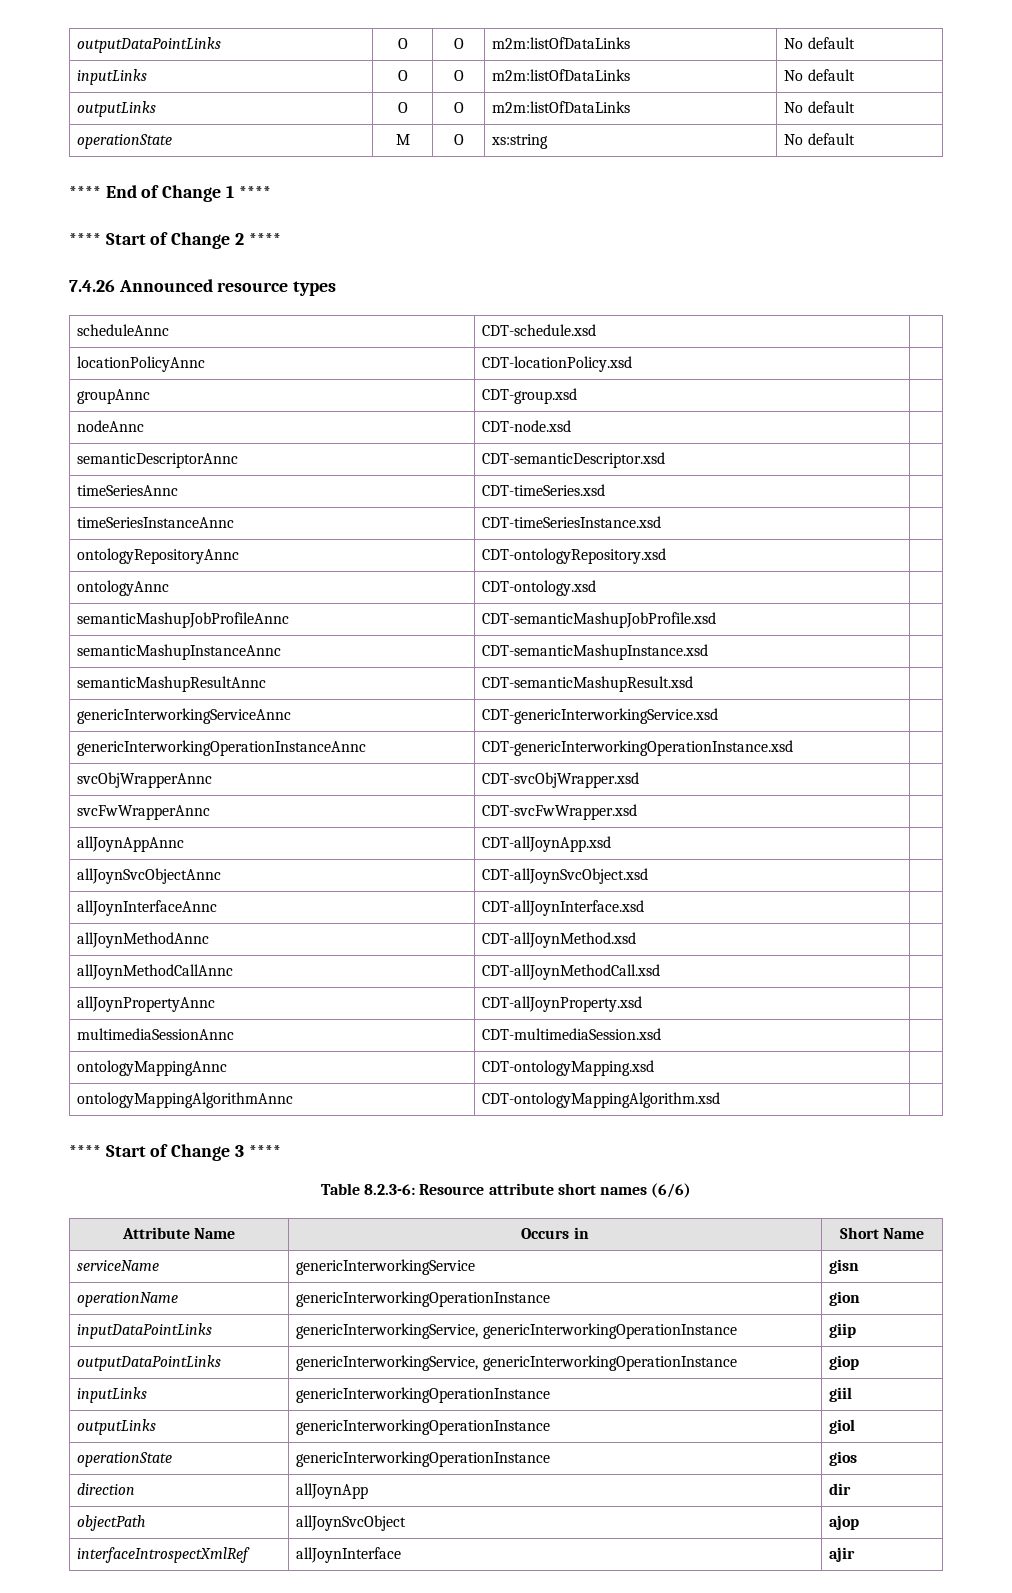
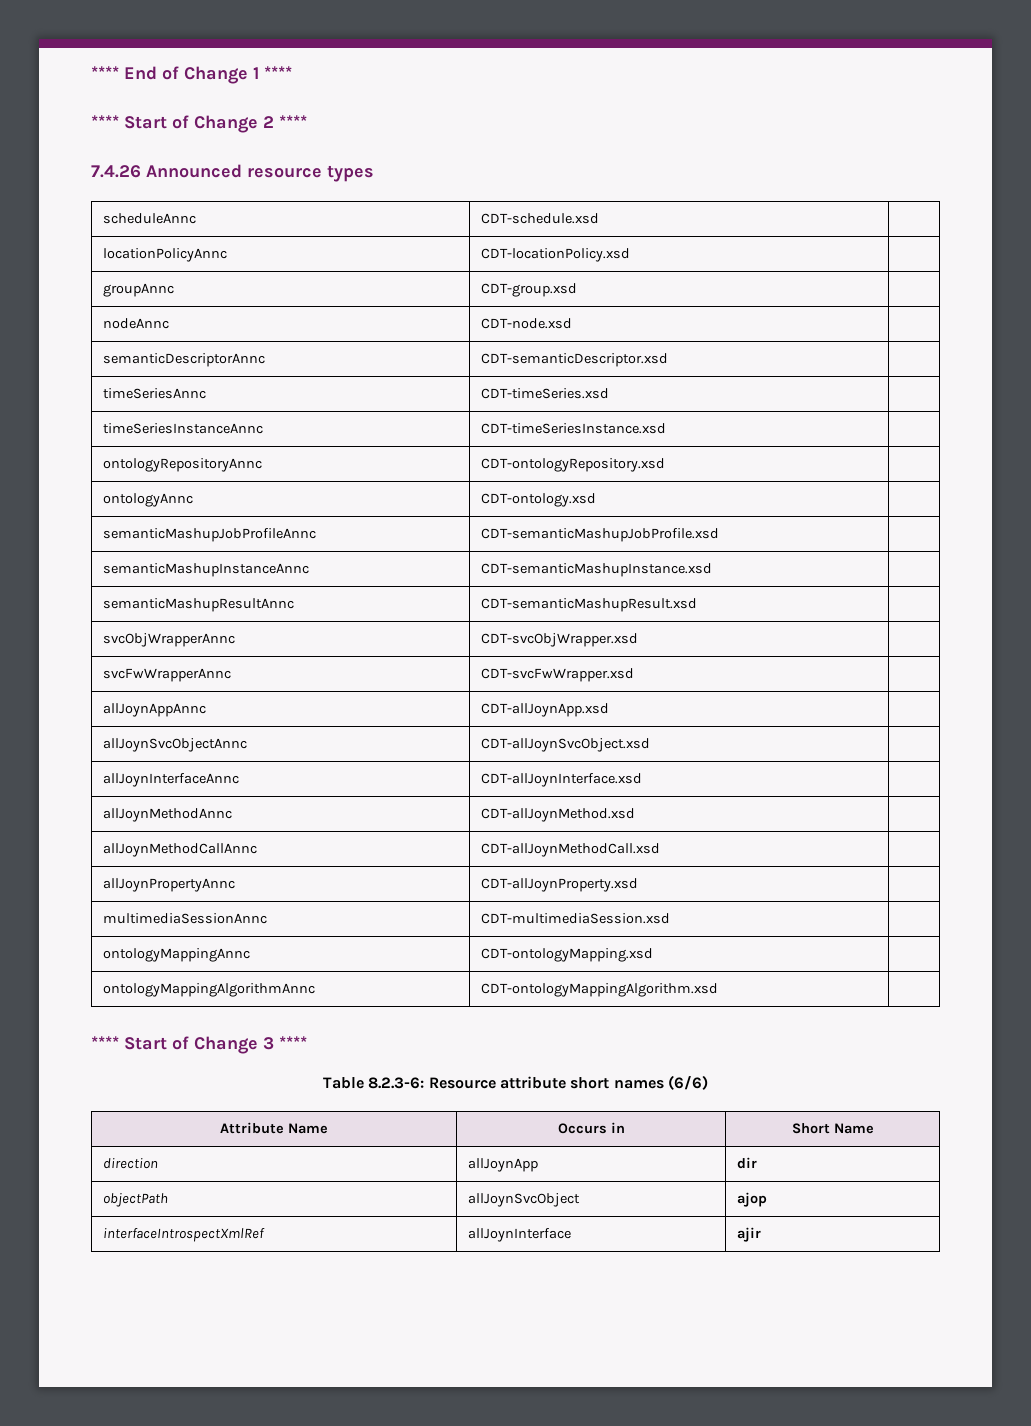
[77,37,222,53] [397,38,408,49] [453,38,464,49] [492,37,631,49] [784,37,855,49] [77,69,148,85] [397,70,408,81] [453,70,464,81] [492,69,631,81] [784,69,855,81] [77,101,157,117] [397,102,408,113] [453,102,464,113] [492,101,631,113] [784,101,855,113] [77,134,173,149] [395,134,410,145] [453,134,464,145] [491,134,549,149] [784,133,855,145] outputDataPointLinks | O | O | m2m:listOfDataLinks | No default // inputLinks | O | O | m2m:listOfDataLinks | No default // outputLinks | O | O | m2m:listOfDataLinks | No default // operationState | M | O | xs:string | No default // -> (91, 72) none
[77,708,292,724] [482,708,719,724] [77,740,367,756] [482,740,794,756] // genericInterworkingServiceAnnc | CDT-genericInterworkingService.xsd | // genericInterworkingOperationInstanceAnnc | CDT-genericInterworkingOperationInstance.xsd | -> (697, 605) none
[77,1260,160,1271] [296,1259,476,1275] [829,1259,860,1274] [77,1292,179,1307] [296,1291,551,1307] [829,1291,861,1306] [77,1323,213,1339] [296,1323,737,1339] [829,1323,857,1338] [77,1355,222,1371] [296,1355,737,1371] [829,1355,860,1370] [77,1387,148,1403] [296,1387,551,1403] [829,1387,853,1402] [77,1419,157,1435] [296,1419,551,1435] [829,1419,856,1434] [77,1452,173,1467] [296,1451,551,1467] [829,1451,858,1466] // serviceName | genericInterworkingService | gisn // operationName | genericInterworkingOperationInstance | gion // inputDataPointLinks | genericInterworkingService, genericInterworkingOperationInstance | giip // outputDataPointLinks | genericInterworkingService, genericInterworkingOperationInstance | giop // inputLinks | genericInterworkingOperationInstance | giil // outputLinks | genericInterworkingOperationInstance | giol // operationState | genericInterworkingOperationInstance | gios -> (874, 1128) none

